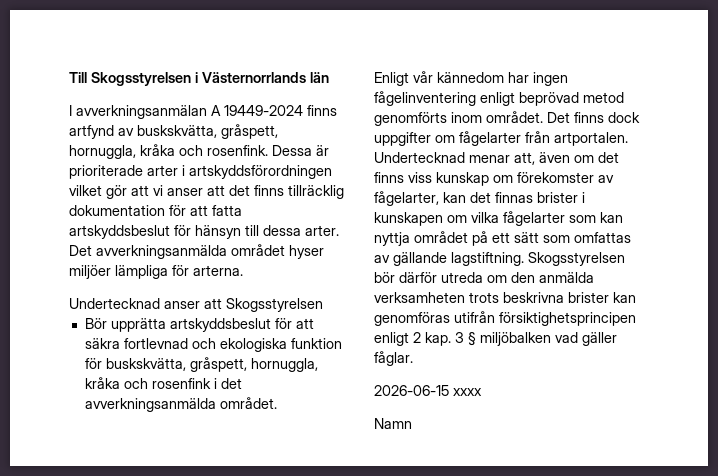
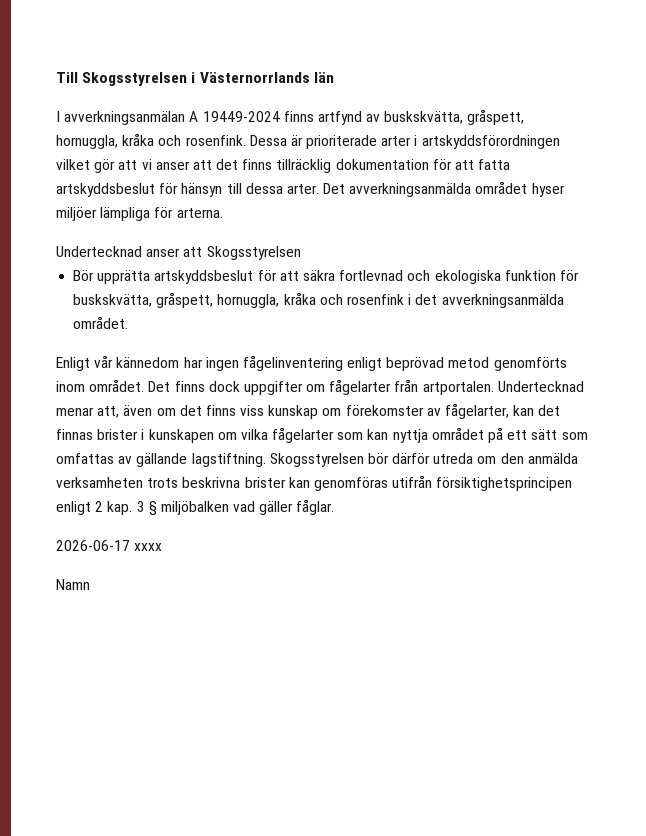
[374,385,449,396] 2026-06-15 -> [56,540,130,551] 2026-06-17

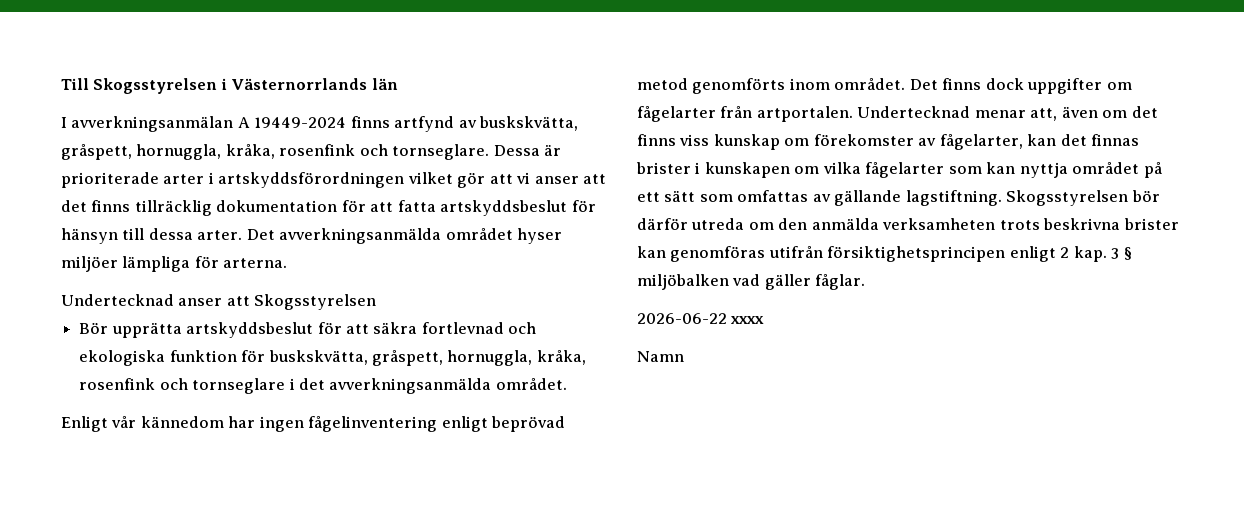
[122,133,246,146] kråka och rosenfink. -> [225,144,490,160] kråka, rosenfink och tornseglare.
[283,292,404,305] kråka och rosenfink -> [536,350,586,365] [79,378,286,394] kråka, rosenfink och tornseglare
[56,540,130,551] 2026-06-17 -> [637,313,727,324] 2026-06-22

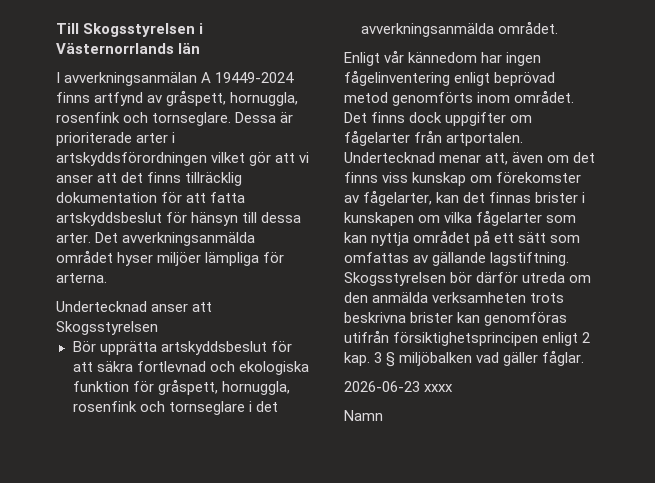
[479,116,579,131] [61,144,275,160] buskskvätta, gråspett, hornuggla, kråka, -> [166,90,299,106] gråspett, hornuggla,
[268,350,586,366] buskskvätta, gråspett, hornuggla, kråka, -> [157,379,290,395] gråspett, hornuggla,
[637,313,727,324] 2026-06-22 -> [344,381,420,392] 2026-06-23

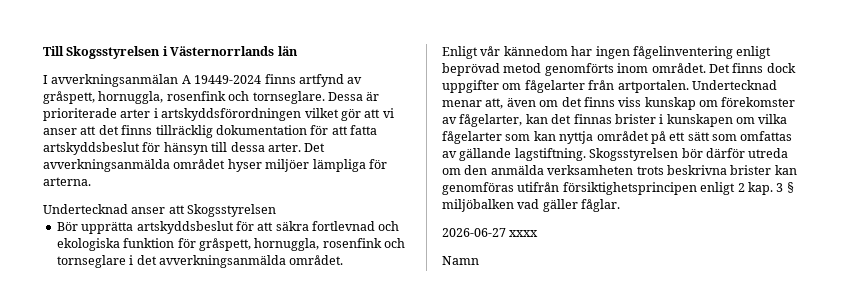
[344,381,420,392] 2026-06-23 -> [442,228,506,237] 2026-06-27

